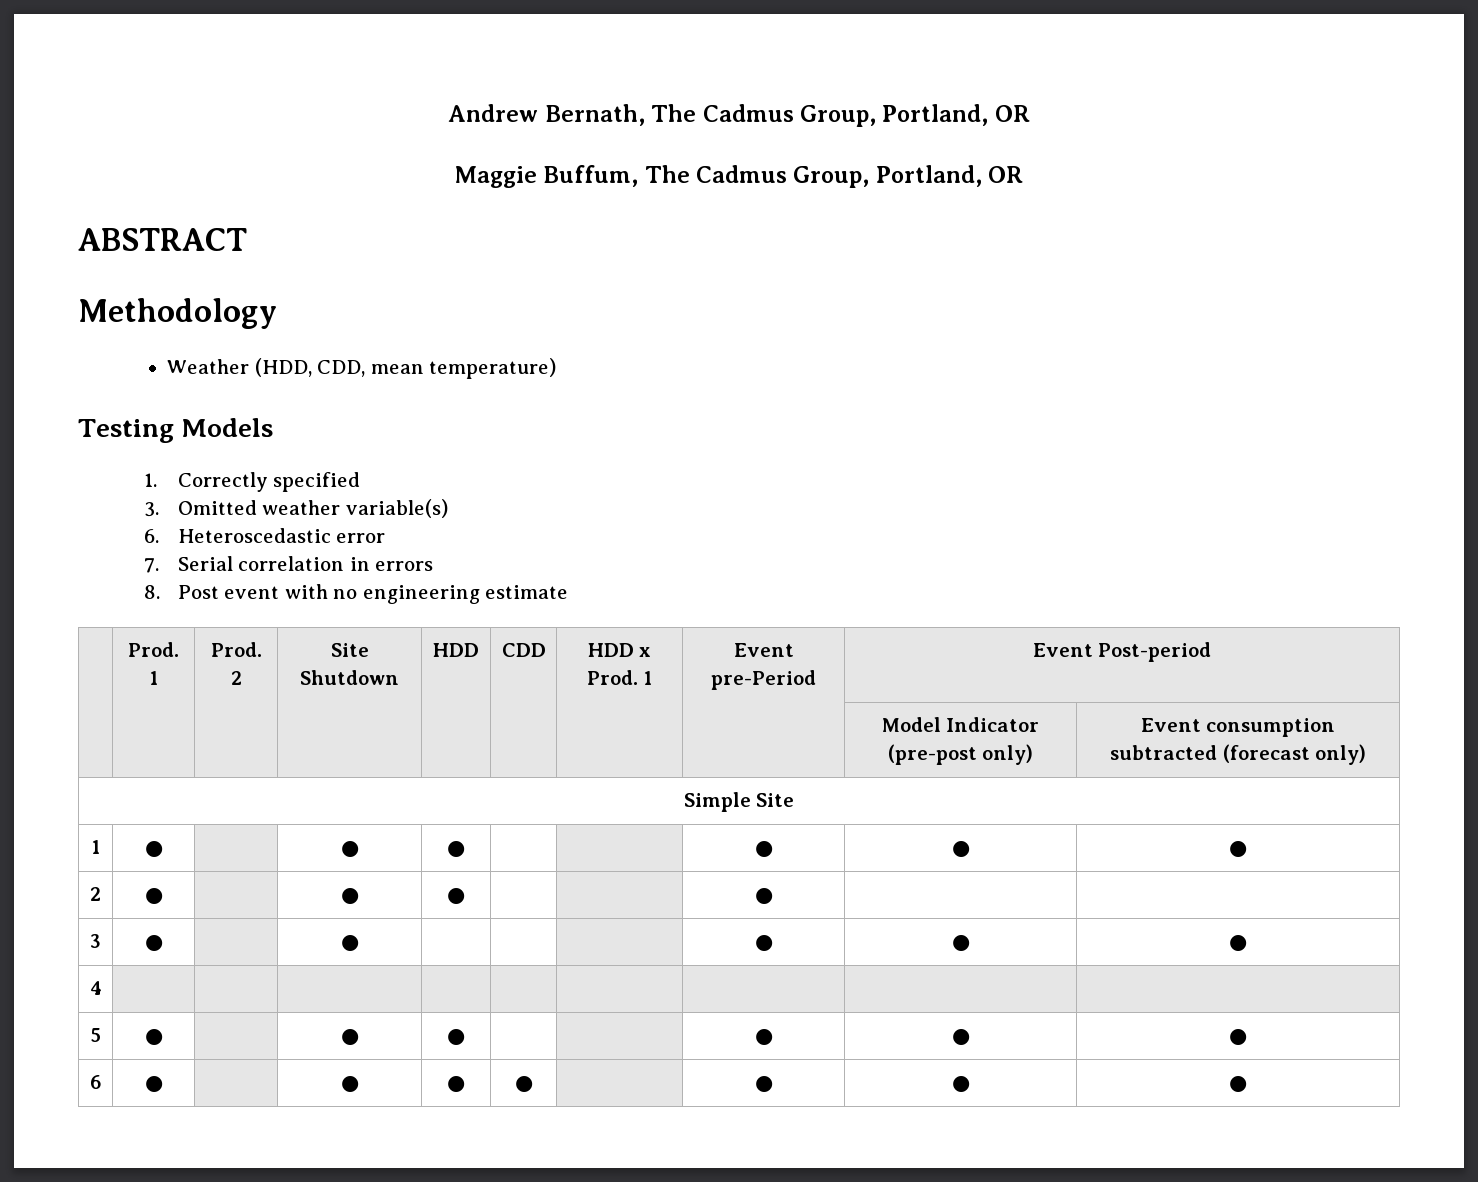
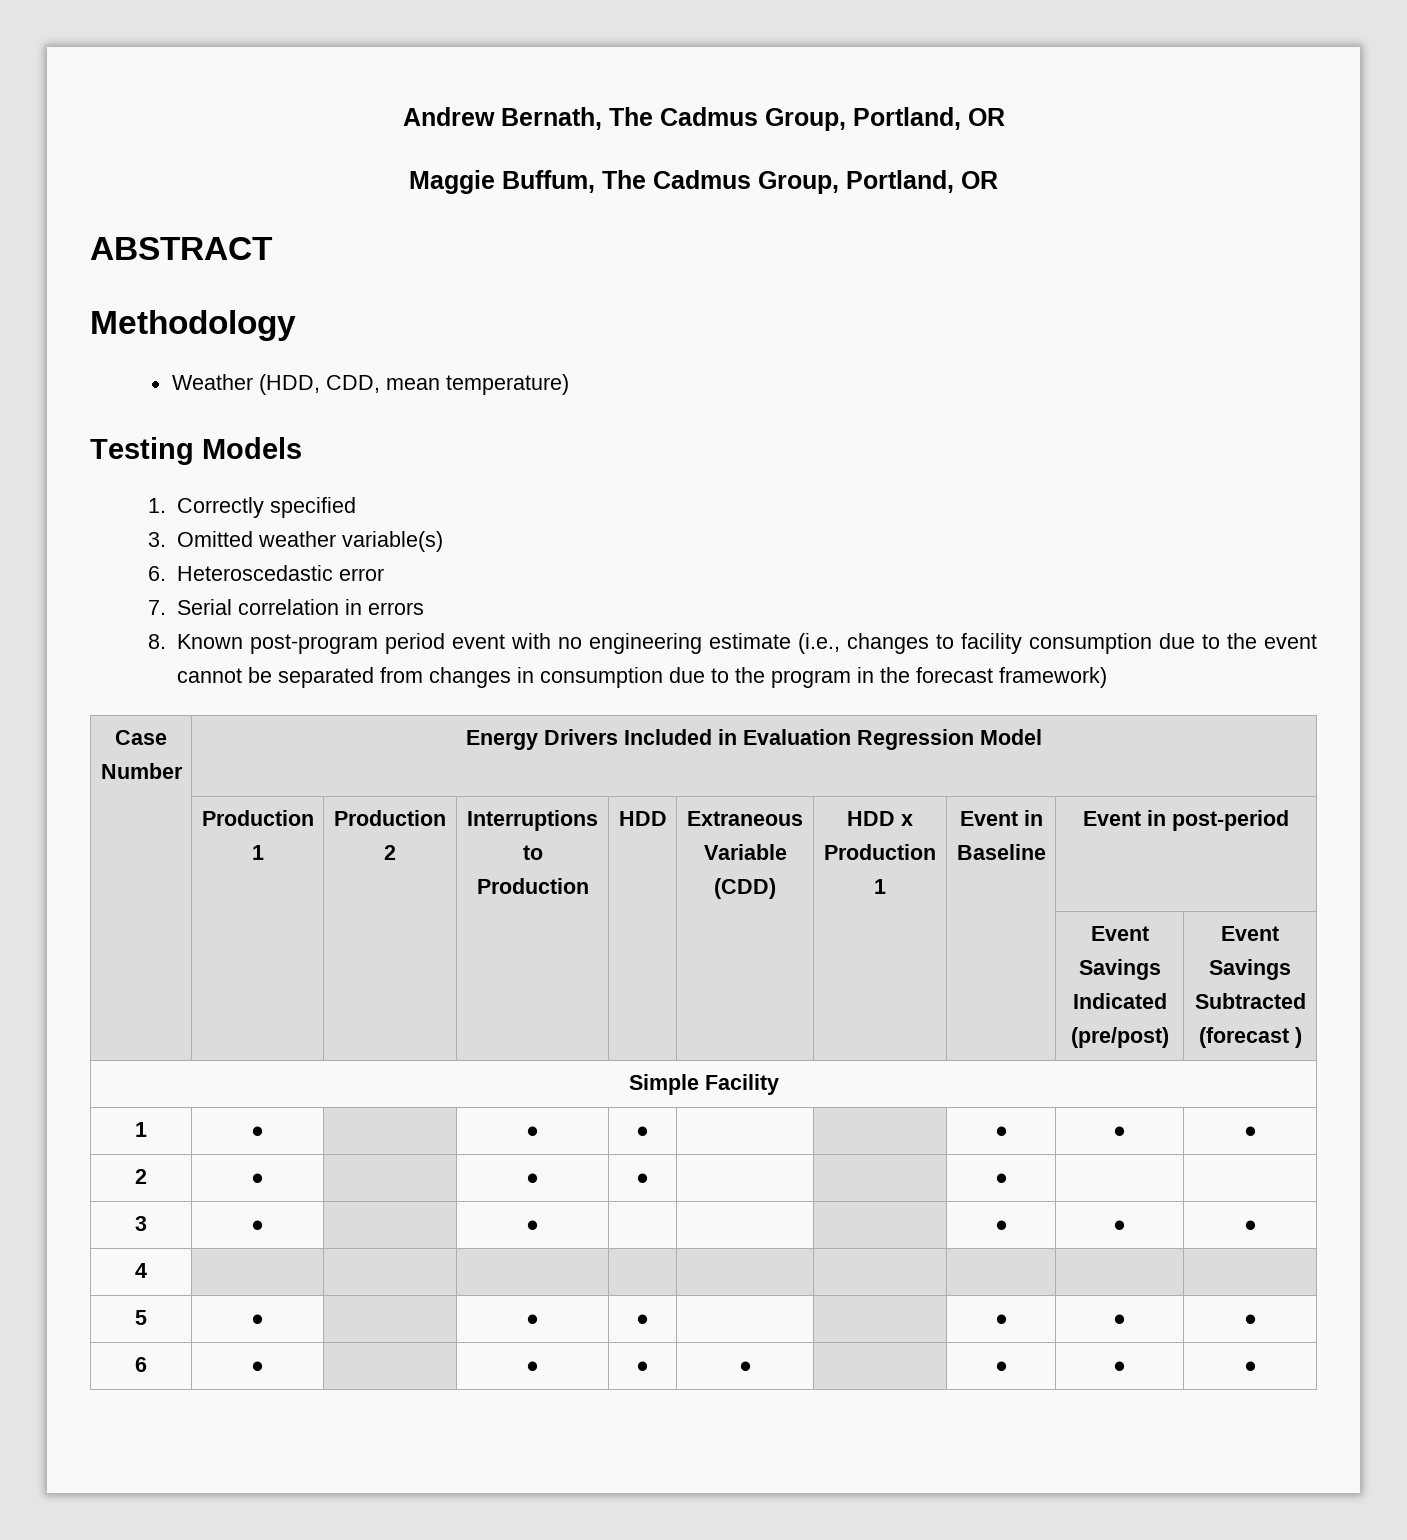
[177,585,219,599] Post -> [177,633,446,654] Known post-program period
[128,642,179,657] [149,671,158,685] [210,642,262,657] [230,671,242,685] [330,643,369,657] [300,670,399,685] [433,643,479,657] [501,643,546,657] // | Prod. 1 | Prod. 2 | Site Shutdown | HDD | CDD -> [798,633,1317,654] [177,667,1108,688] [115,730,167,745] [100,763,183,779] [466,729,1042,750] [201,810,314,826] [251,845,264,860] [334,810,446,826] [384,845,396,860] [467,810,598,831] [522,845,543,860] [476,878,589,894] [618,811,667,826] [687,811,803,826] [703,844,787,860] [714,878,776,899] (i.e., changes to facility consumption due to the event cannot be separated from changes in consumption due to the program in the forecast framework) // Case Number | Energy Drivers Included in Evaluation Regression Model // | Production 1 | Production 2 | Interruptions to Production | HDD | Extraneous Variable (CDD)
[586,670,653,685] [733,643,794,657] [710,670,816,690] [1032,642,1212,662] [881,717,1040,732] [887,744,1034,765] [1140,718,1336,737] [1109,744,1367,765] Prod. 1 | Event pre-Period | Event Post-period // | | | | | | | | Model Indicator (pre-post only) | Event consumption subtracted (forecast only) -> [824,844,936,860] [874,879,886,894] [959,810,1043,826] [956,844,1046,860] [1083,810,1289,831] [1090,926,1149,941] [1078,959,1161,980] [1072,993,1167,1009] [1070,1027,1169,1048] [1221,926,1279,941] [1209,959,1291,980] [1194,993,1306,1009] [1198,1027,1302,1048] Production 1 | Event in Baseline | Event in post-period // | | | | | | | | Event Savings Indicated (pre/post) | Event Savings Subtracted (forecast )
[756,793,795,807] Site -> [704,1074,779,1095] Facility

